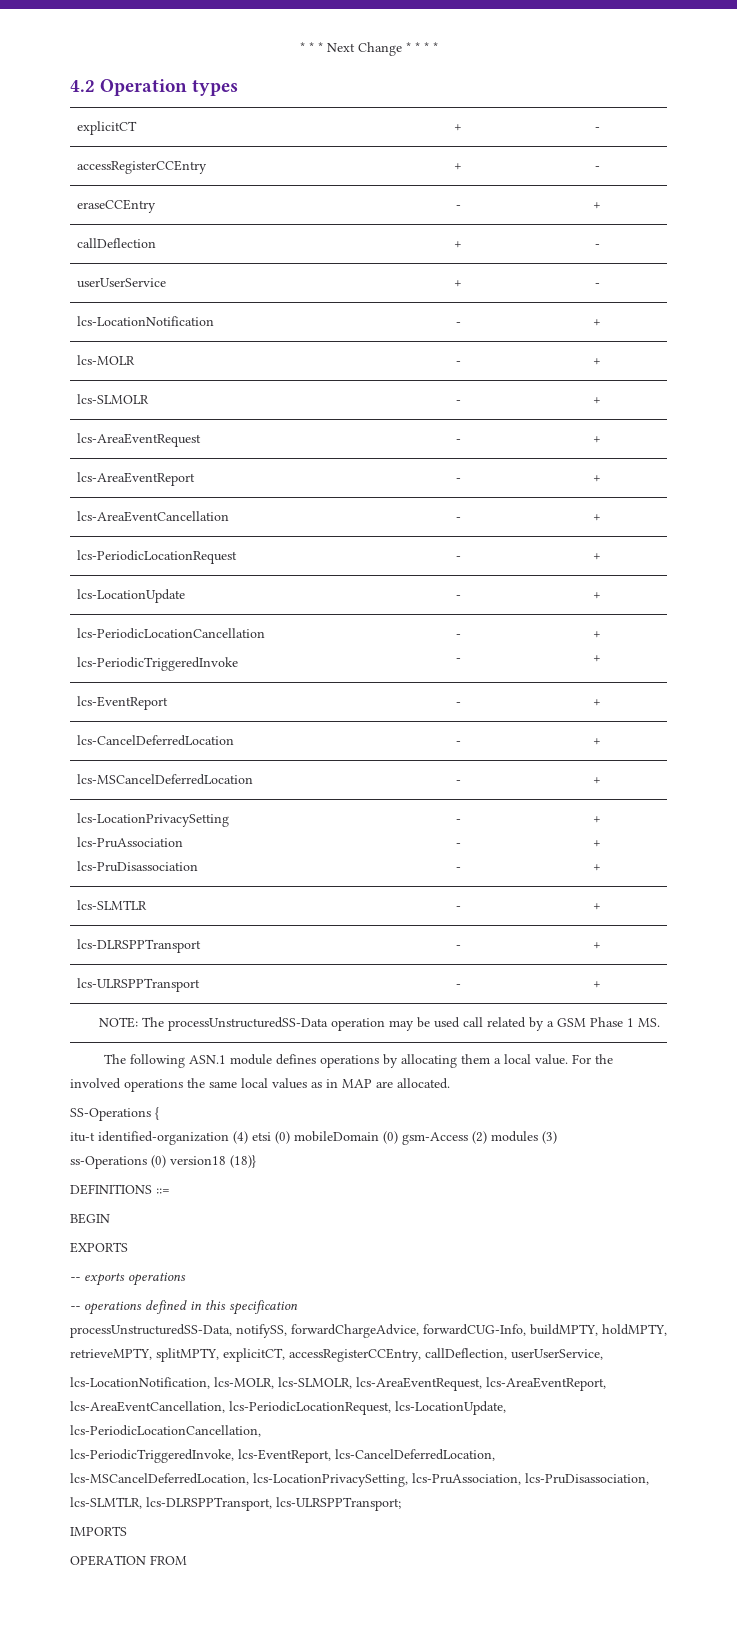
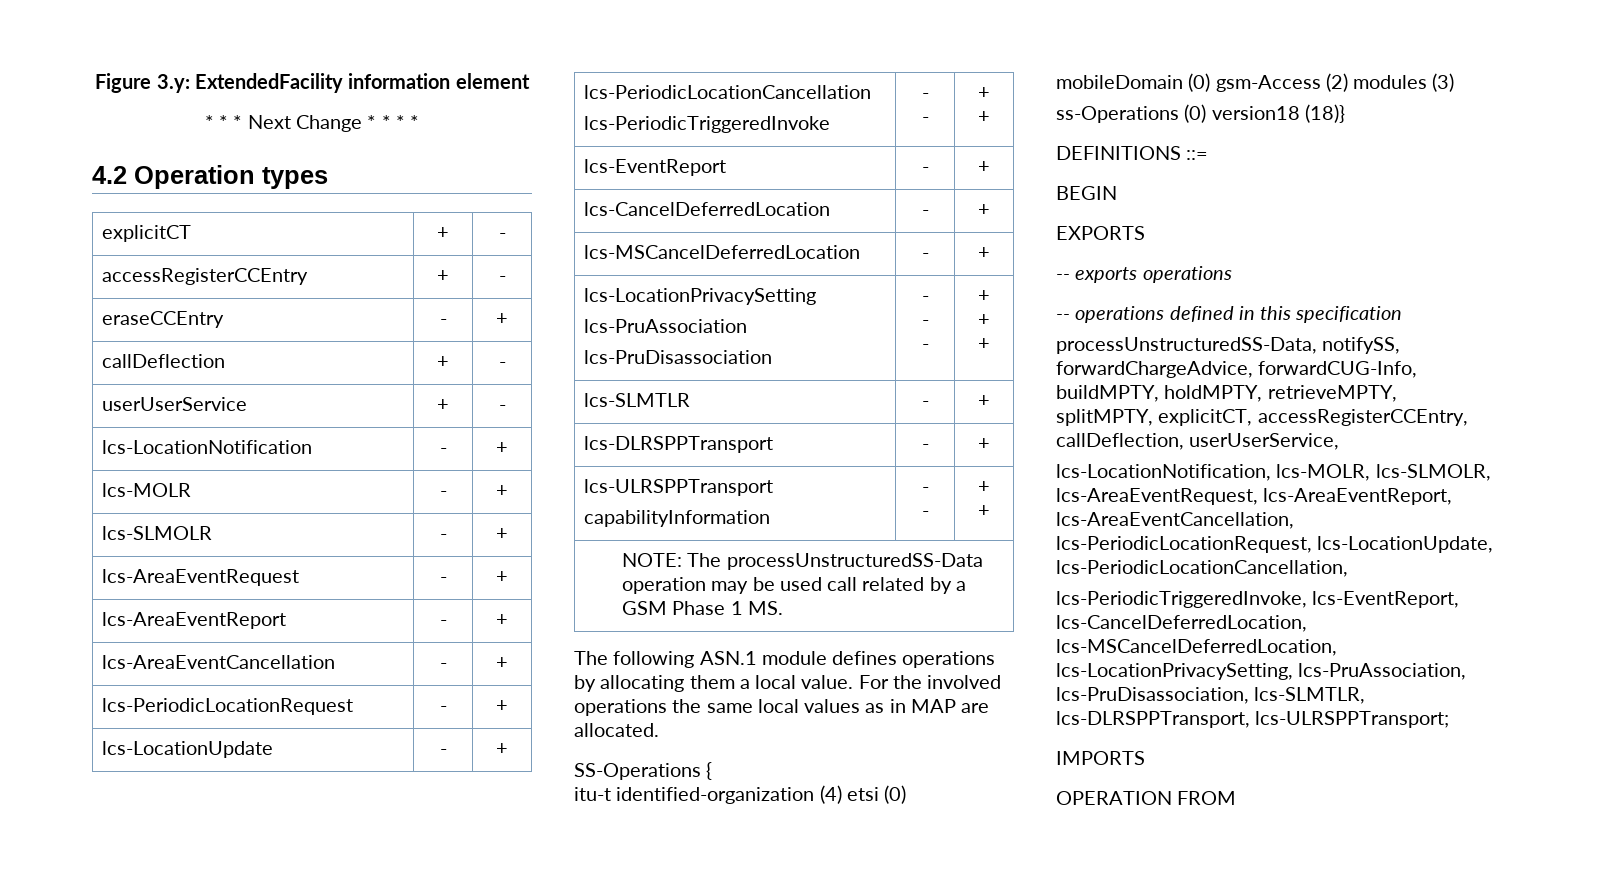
(299, 47) none -> [95,73,530,93] Figure 3.y: ExtendedFacility information element //
[455,984,461,988] [593,981,601,988] | - | + -> [583,510,770,527] [921,487,929,493] [921,511,929,517] [978,481,990,493] [978,505,990,517] // capabilityInformation | - // - | + // +

